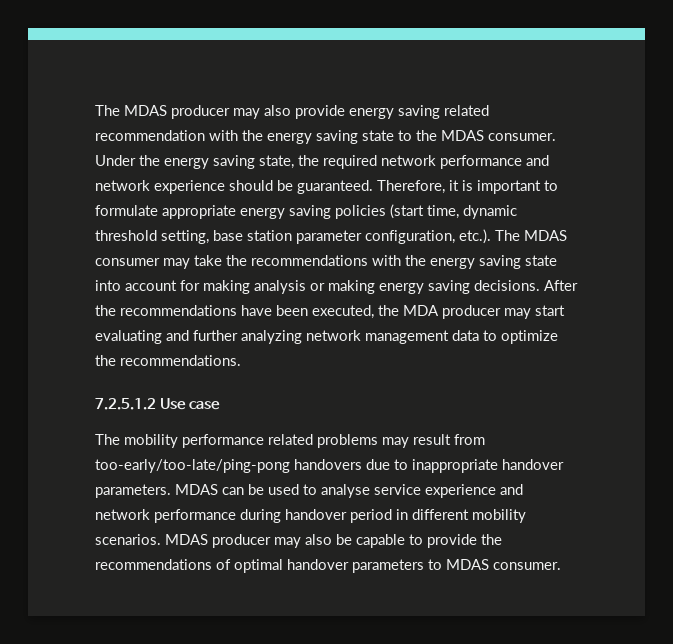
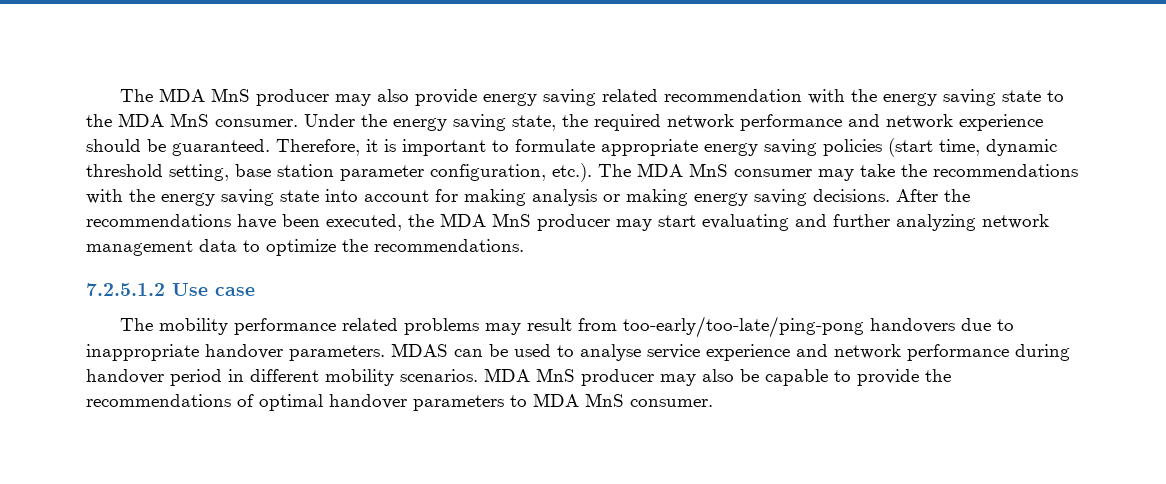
[95,105,167,116] The MDAS -> [120,88,251,102] The MDA MnS
[441,130,484,141] MDAS -> [118,113,209,127] MDA MnS
[524,230,567,241] MDAS -> [637,163,728,177] MDA MnS
(439, 310) none -> [492,213,531,227] MnS
[165,534,208,545] MDAS -> [484,368,575,382] MDA MnS
[446,559,489,570] MDAS -> [533,393,624,407] MDA MnS

